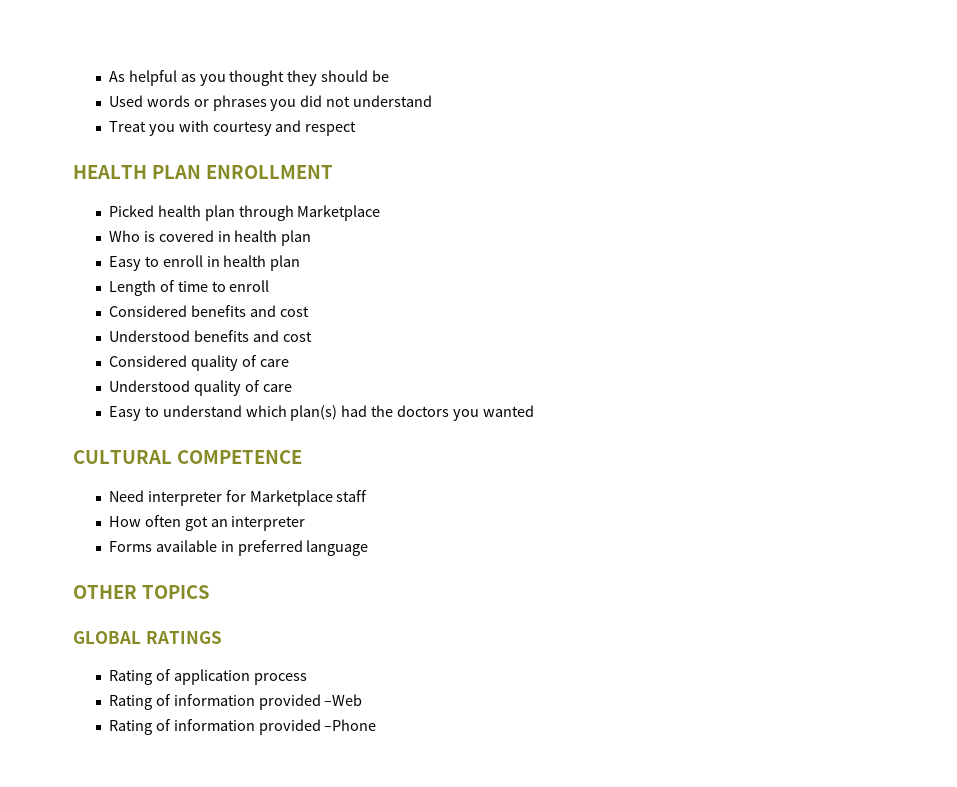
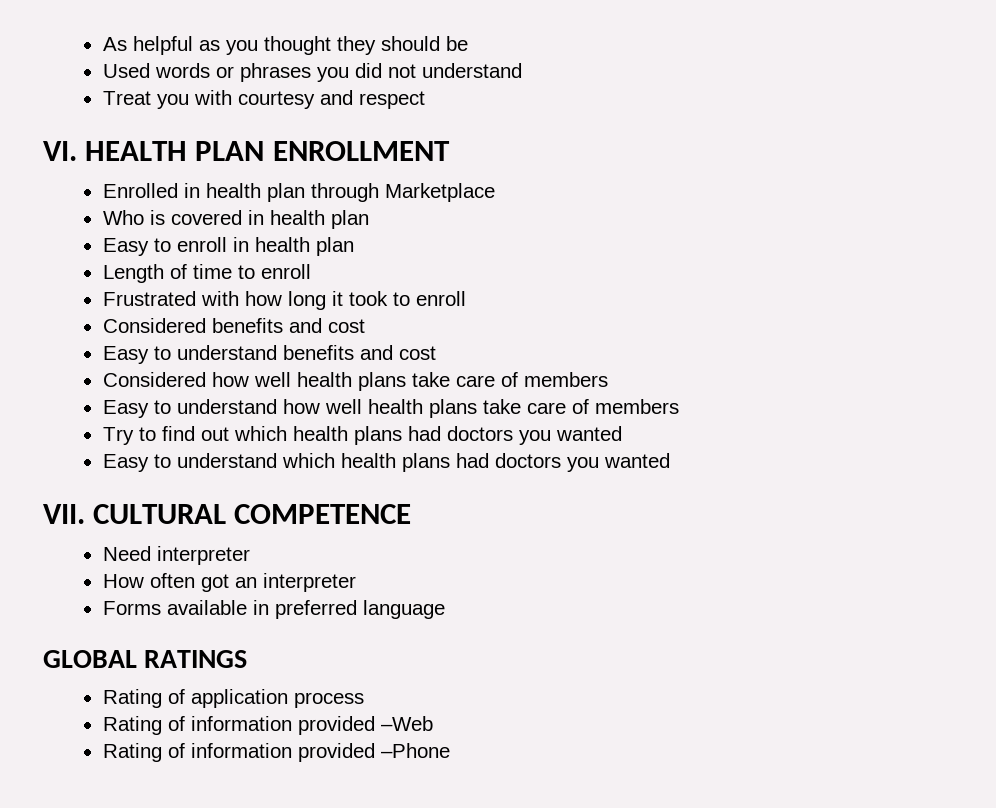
(357, 128) none -> [43,141,77,161] VI.
[108,205,154,217] Picked -> [102,183,200,198] Enrolled in
(270, 286) none -> [102,291,466,310] // Frustrated with how long it took to enroll
[108,330,190,342] Understood -> [102,345,277,364] Easy to understand
[190,355,289,371] [108,380,292,396] quality of care // Understood quality of care -> [211,372,608,391] [102,399,679,418] [102,426,622,445] how well health plans take care of members // Easy to understand how well health plans take care of members // Try to find out which health plans had doctors you wanted
[290,405,535,421] plan(s) had the doctors you wanted // -> [340,453,670,472] [43,504,85,524] health plans had doctors you wanted // VII.
[225,490,368,506] for Marketplace staff -> (250, 555) none
[73,585,210,599] // OTHER TOPICS -> (445, 609) none

